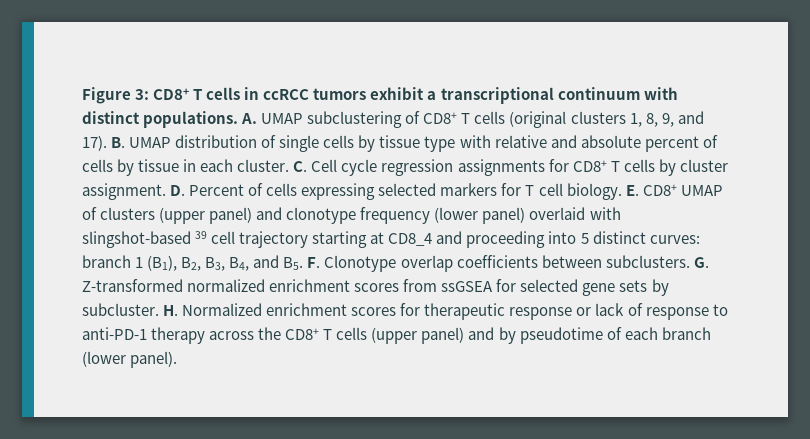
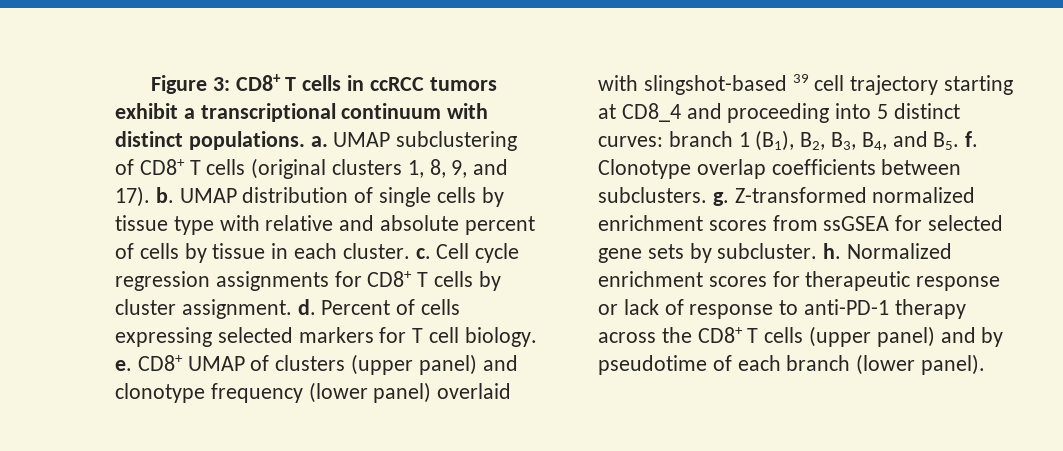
[241,113,258,124] A. -> [310,136,328,147] a.
[111,137,126,148] B. -> [155,187,174,203] b.
[293,161,308,172] C. -> [415,248,431,259] c.
[170,185,186,196] D. -> [297,299,316,315] d.
[625,185,639,196] E. -> [115,360,132,371] e.
[307,257,321,268] F. -> [965,131,979,147] f.
[693,257,709,268] G. -> [712,192,729,206] g.
[163,305,179,316] H. -> [823,243,842,259] h.

